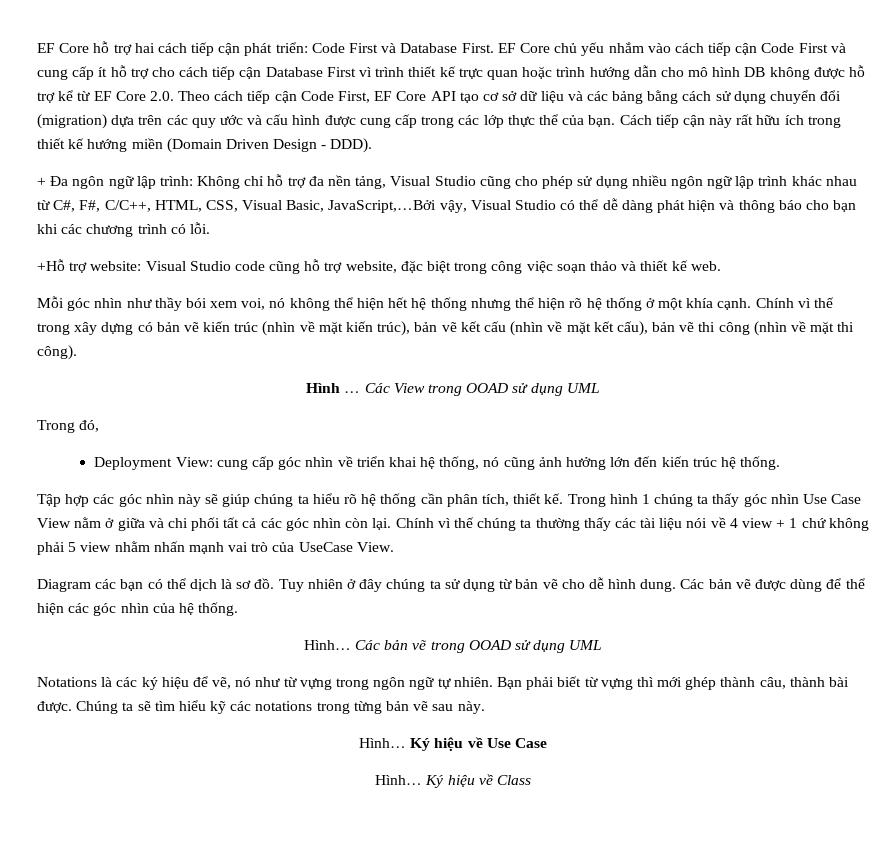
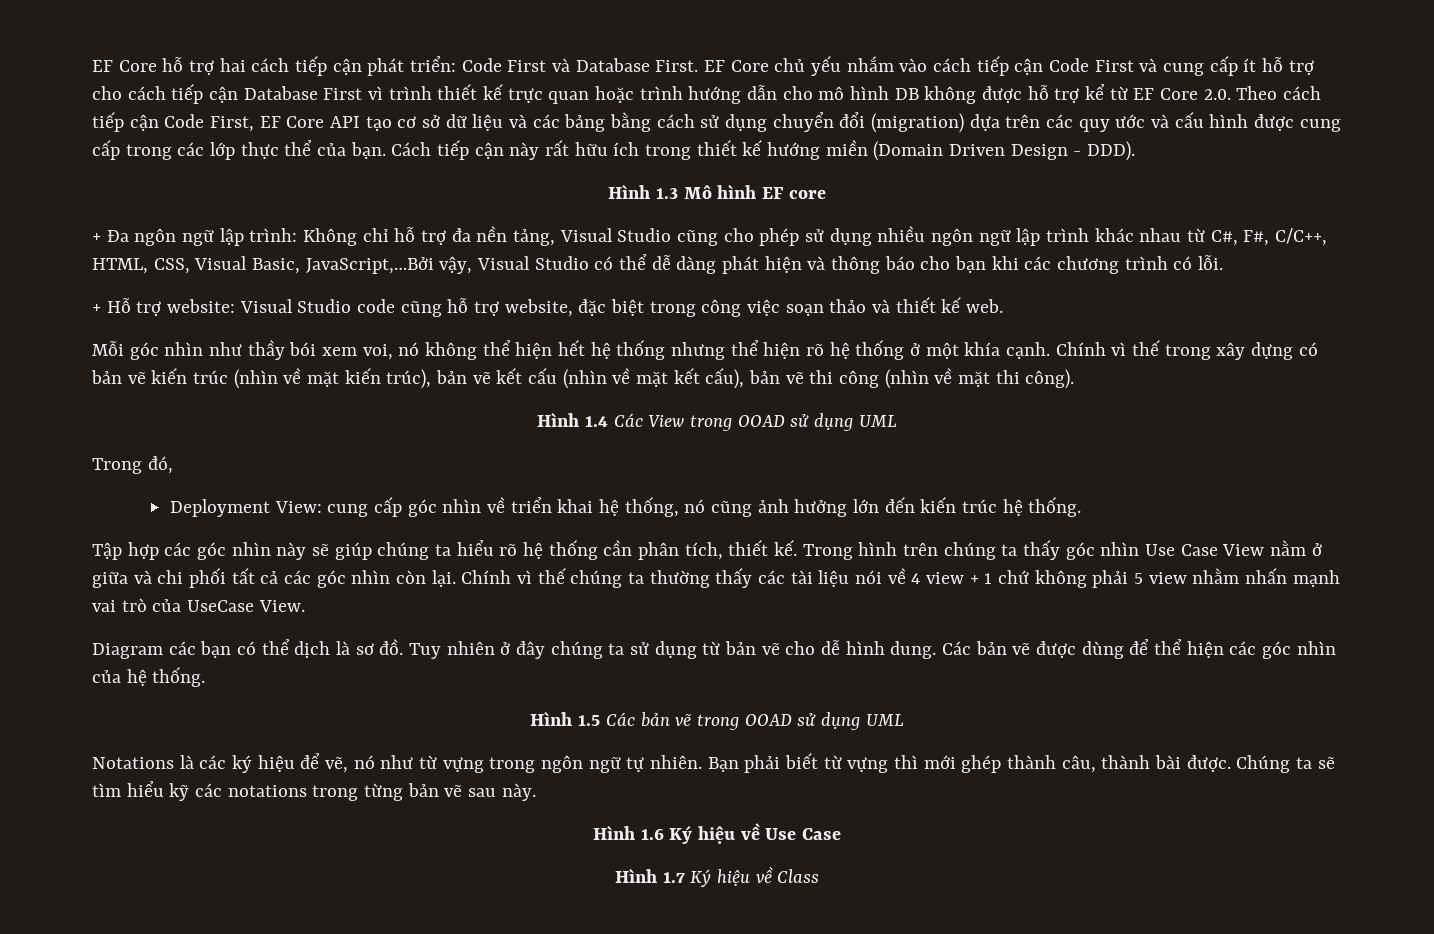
(373, 145) none -> [608,184,826,199] // Hình 1.3 Mô hình EF core
[37,259,65,271] +Hỗ -> [92,298,131,313] + Hỗ
[344,391,361,393] … -> [584,416,608,427] 1.4
[641,494,650,504] 1 -> [903,542,939,556] trên
[303,640,351,650] Hình… -> [530,711,601,726] Hình 1.5
[359,738,407,748] Hình… -> [592,825,664,840] Hình 1.6
[375,775,423,785] Hình… -> [614,868,685,883] Hình 1.7

